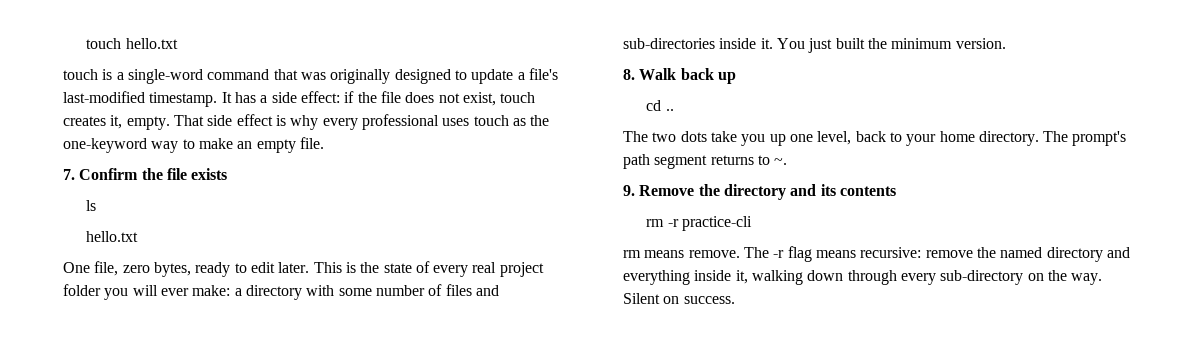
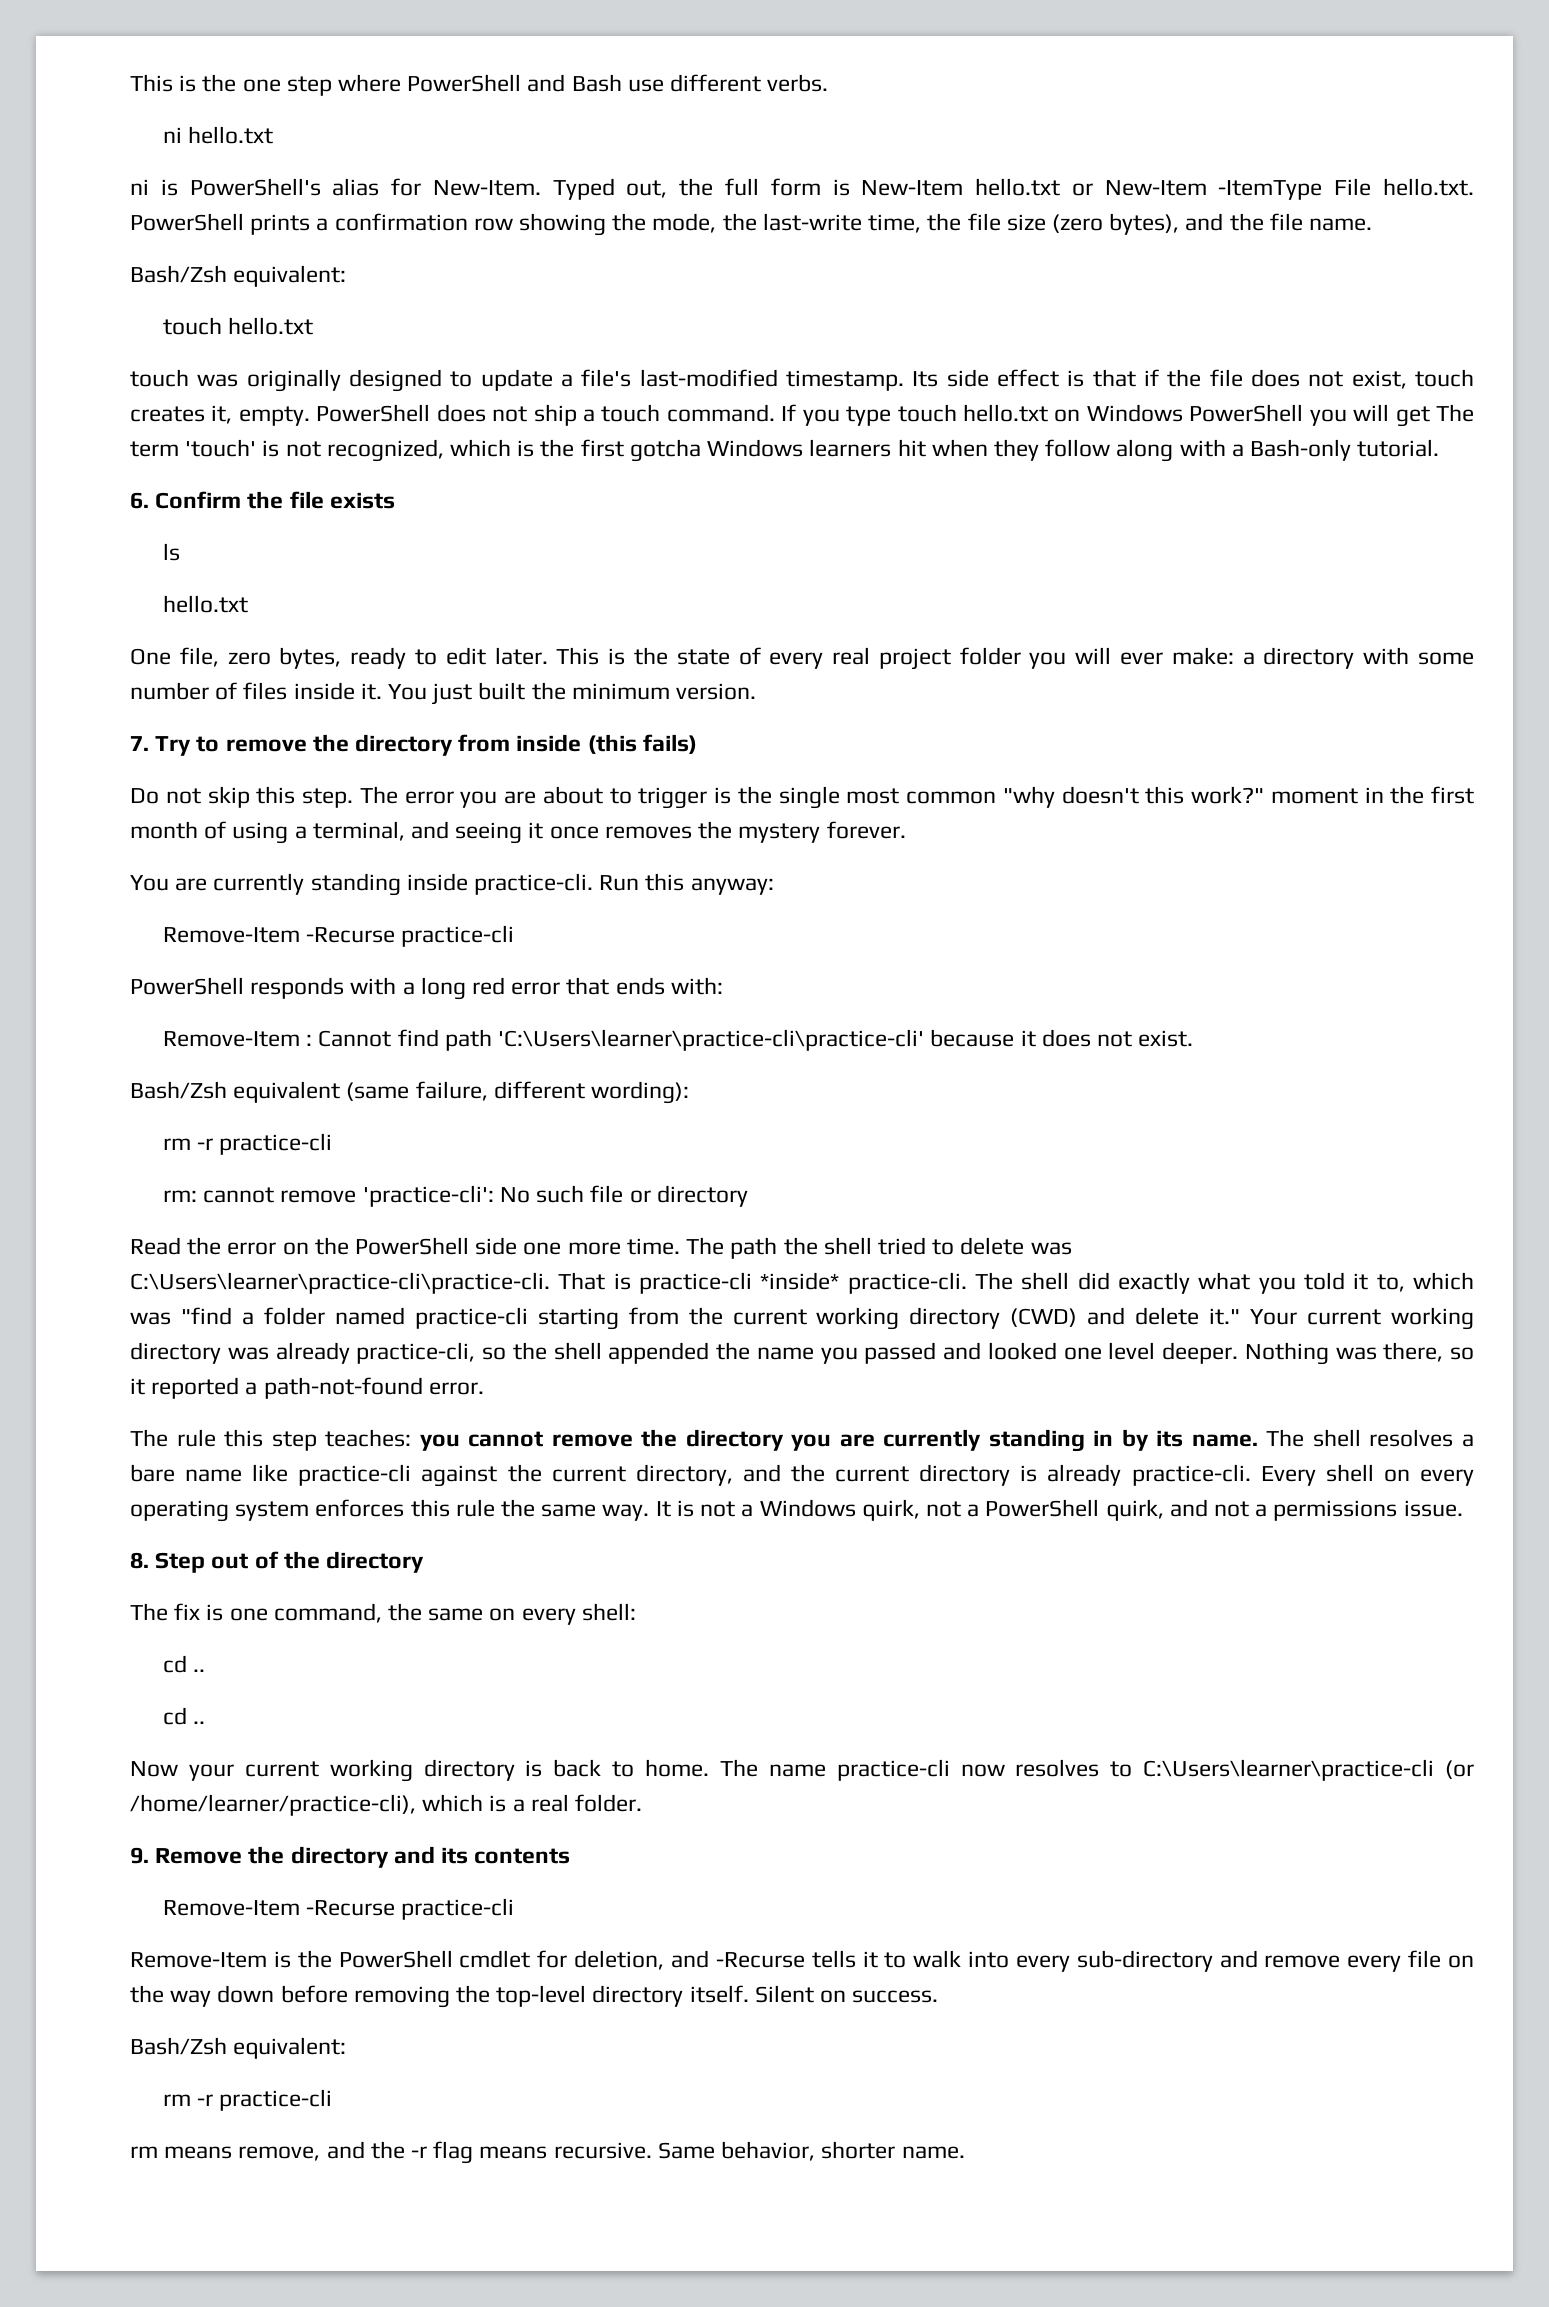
[86,38,178,49] [63,69,298,84] touch hello.txt // touch is a single-word command that -> [130,74,829,96] [163,126,274,144] [130,178,1475,200] [130,213,1372,236] [130,265,347,287] [163,317,314,335] [130,369,189,387] This is the one step where PowerShell and Bash use different verbs. // ni hello.txt // ni is PowerShell's alias for New-Item. Typed out, the full form is New-Item hello.txt or New-Item -ItemType File hello.txt. PowerShell prints a confirmation row showing the mode, the last-write time, the file size (zero bytes), and the file name. // Bash/Zsh equivalent: // touch hello.txt // touch
[221,91,340,103] It has a side effect: -> [912,369,1136,387] Its side effect is that
[173,114,550,130] [63,137,324,153] [63,169,75,180] That side effect is why every professional uses touch as the one-keyword way to make an empty file. // 7. -> [316,404,1474,427] [130,439,1440,462] [130,492,149,509] PowerShell does not ship a touch command. If you type touch hello.txt on Windows PowerShell you will get The term 'touch' is not recognized, which is the first gotcha Windows learners hit when they follow along with a Bash-only tutorial. // 6.
[475,285,499,296] [623,38,715,49] and sub-directories -> (288, 691) none
[623,68,736,84] [646,100,674,111] [623,131,1127,146] [623,154,788,169] 8. Walk back up // cd .. // The two dots take you up one level, back to your home directory. The prompt's path segment returns to ~. -> [130,734,697,756] [130,786,1474,809] [130,821,906,844] [130,873,774,896] [163,925,515,947] [130,977,723,1000] [163,1029,1194,1051] [130,1081,690,1104] [163,1133,333,1155] [163,1185,748,1207] [130,1237,1072,1259] [130,1272,1474,1294] [130,1307,1474,1330] [130,1342,1474,1365] [130,1377,484,1399] [130,1429,1475,1452] [130,1464,1474,1487] [130,1499,1463,1522] [130,1551,425,1573] [130,1603,636,1625] [163,1655,206,1673] [163,1707,206,1725] [130,1759,1474,1782] [130,1794,643,1816] 7. Try to remove the directory from inside (this fails) // Do not skip this step. The error you are about to trigger is the single most common "why doesn't this work?" moment in the first month of using a terminal, and seeing it once removes the mystery forever. // You are currently standing inside practice-cli. Run this anyway: // Remove-Item -Recurse practice-cli // PowerShell responds with a long red error that ends with: // Remove-Item : Cannot find path 'C:\Users\learner\practice-cli\practice-cli' because it does not exist. // Bash/Zsh equivalent (same failure, different wording): // rm -r practice-cli // rm: cannot remove 'practice-cli': No such file or directory // Read the error on the PowerShell side one more time. The path the shell tried to delete was C:\Users\learner\practice-cli\practice-cli. That is practice-cli *inside* practice-cli. The shell did exactly what you told it to, which was "find a folder named practice-cli starting from the current working directory (CWD) and delete it." Your current working directory was already practice-cli, so the shell appended the name you passed and looked one level deeper. Nothing was there, so it reported a path-not-found error. // The rule this step teaches: you cannot remove the directory you are currently standing in by its name. The shell resolves a bare name like practice-cli against the current directory, and the current directory is already practice-cli. Every shell on every operating system enforces this rule the same way. It is not a Windows quirk, not a PowerShell quirk, and not a permissions issue. // 8. Step out of the directory // The fix is one command, the same on every shell: // cd .. // cd .. // Now your current working directory is back to home. The name practice-cli now resolves to C:\Users\learner\practice-cli (or /home/learner/practice-cli), which is a real folder.
(896, 191) none -> [163,1898,515,1920] [130,1950,1474,1972] [130,1985,939,2008] [130,2037,347,2059] // Remove-Item -Recurse practice-cli // Remove-Item is the PowerShell cmdlet for deletion, and -Recurse tells it to walk into every sub-directory and remove every file on the way down before removing the top-level directory itself. Silent on success. // Bash/Zsh equivalent:
[688,246,1130,262] [623,270,1103,285] [623,293,735,304] remove. The -r flag means recursive: remove the named directory and everything inside it, walking down through every sub-directory on the way. Silent on success. -> [238,2141,965,2164] remove, and the -r flag means recursive. Same behavior, shorter name.

